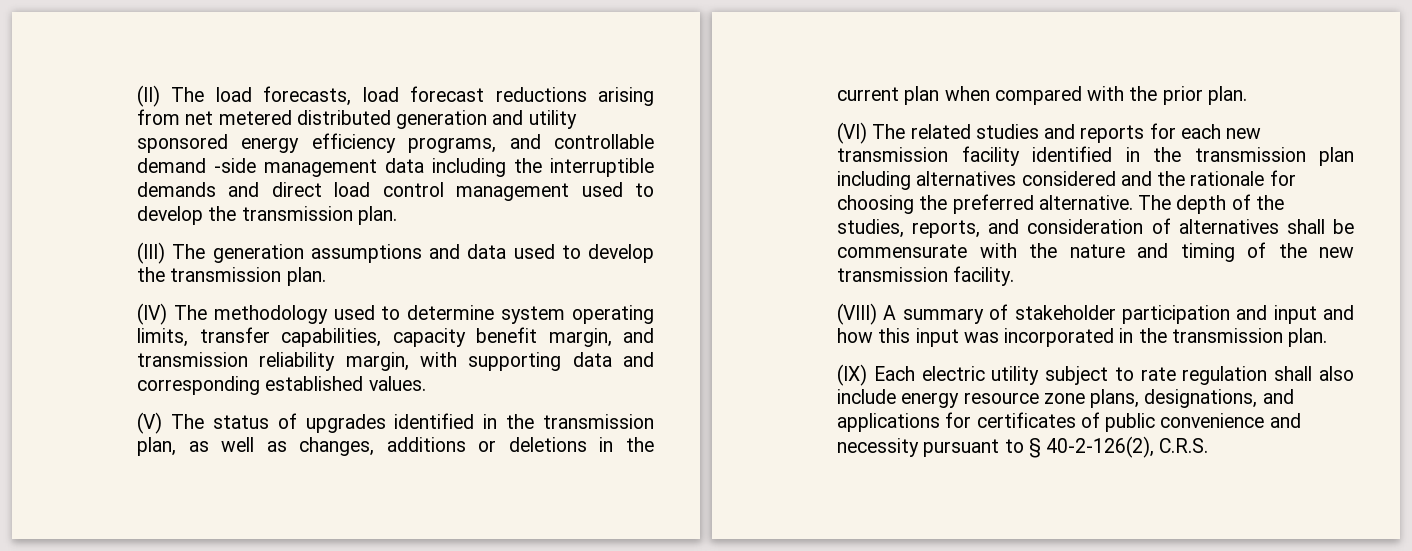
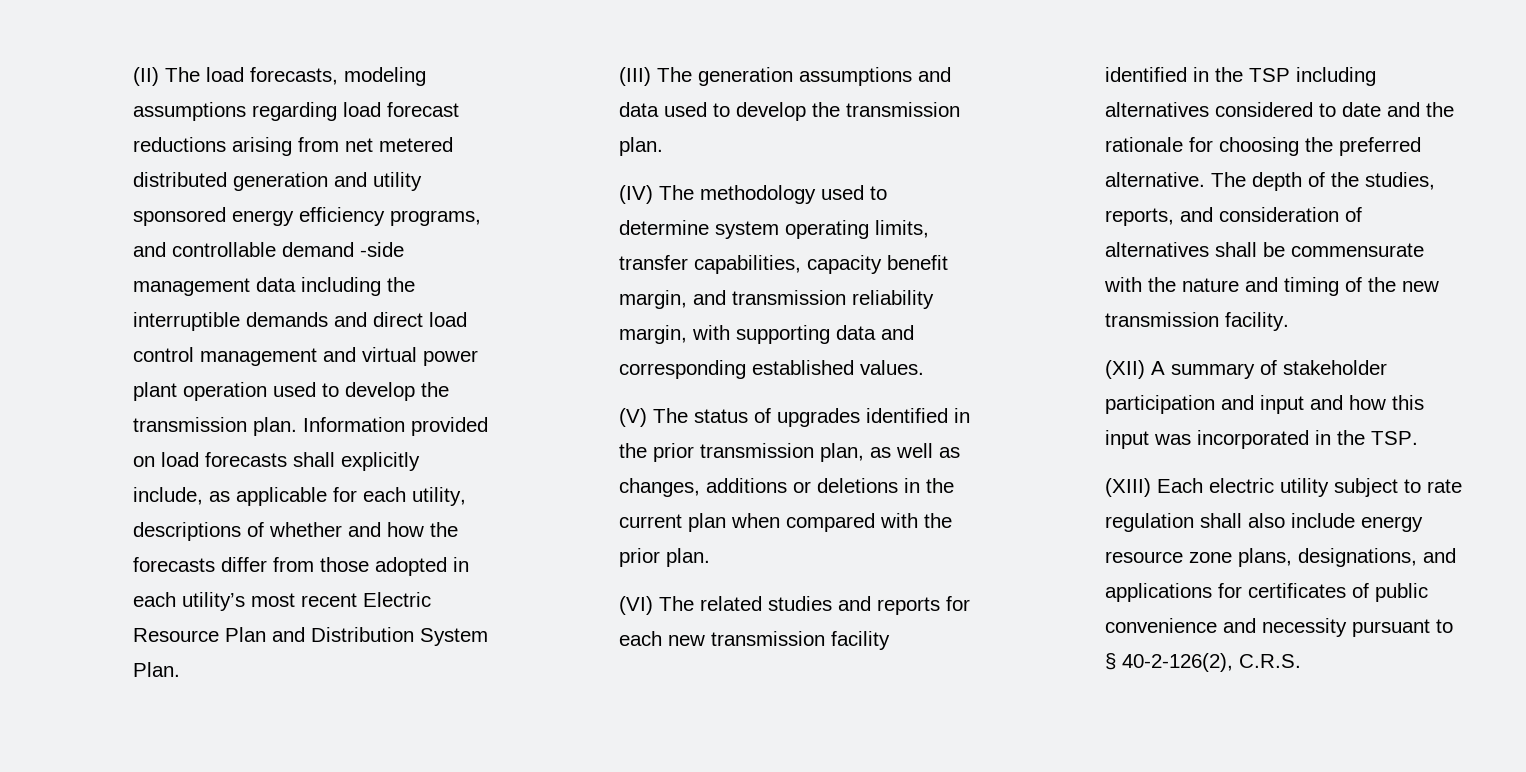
(352, 96) none -> [344,67,427,86] [133,102,338,121] modeling assumptions regarding
[581,182,654,197] [137,206,397,225] used to develop the transmission plan. -> [323,347,479,366] [133,382,450,401] [133,417,489,436] [133,452,421,471] [133,487,467,506] [133,522,459,541] [133,557,470,576] [133,592,432,611] [133,627,489,646] [133,662,181,677] and virtual power plant operation used to develop the transmission plan. Information provided on load forecasts shall explicitly include, as applicable for each utility, descriptions of whether and how the forecasts differ from those adopted in each utility’s most recent Electric Resource Plan and Distribution System Plan.
(535, 421) none -> [653,443,695,462] prior
[1194,147,1354,166] transmission plan -> [1249,68,1291,82] TSP
(1116, 178) none -> [1319,102,1382,117] to date
[837,303,878,325] (VIII) -> [1105,360,1146,379] (XII)
[1171,328,1328,347] [837,364,868,386] transmission plan. // (IX) -> [1371,431,1419,445] [1105,478,1152,497] TSP. // (XIII)

